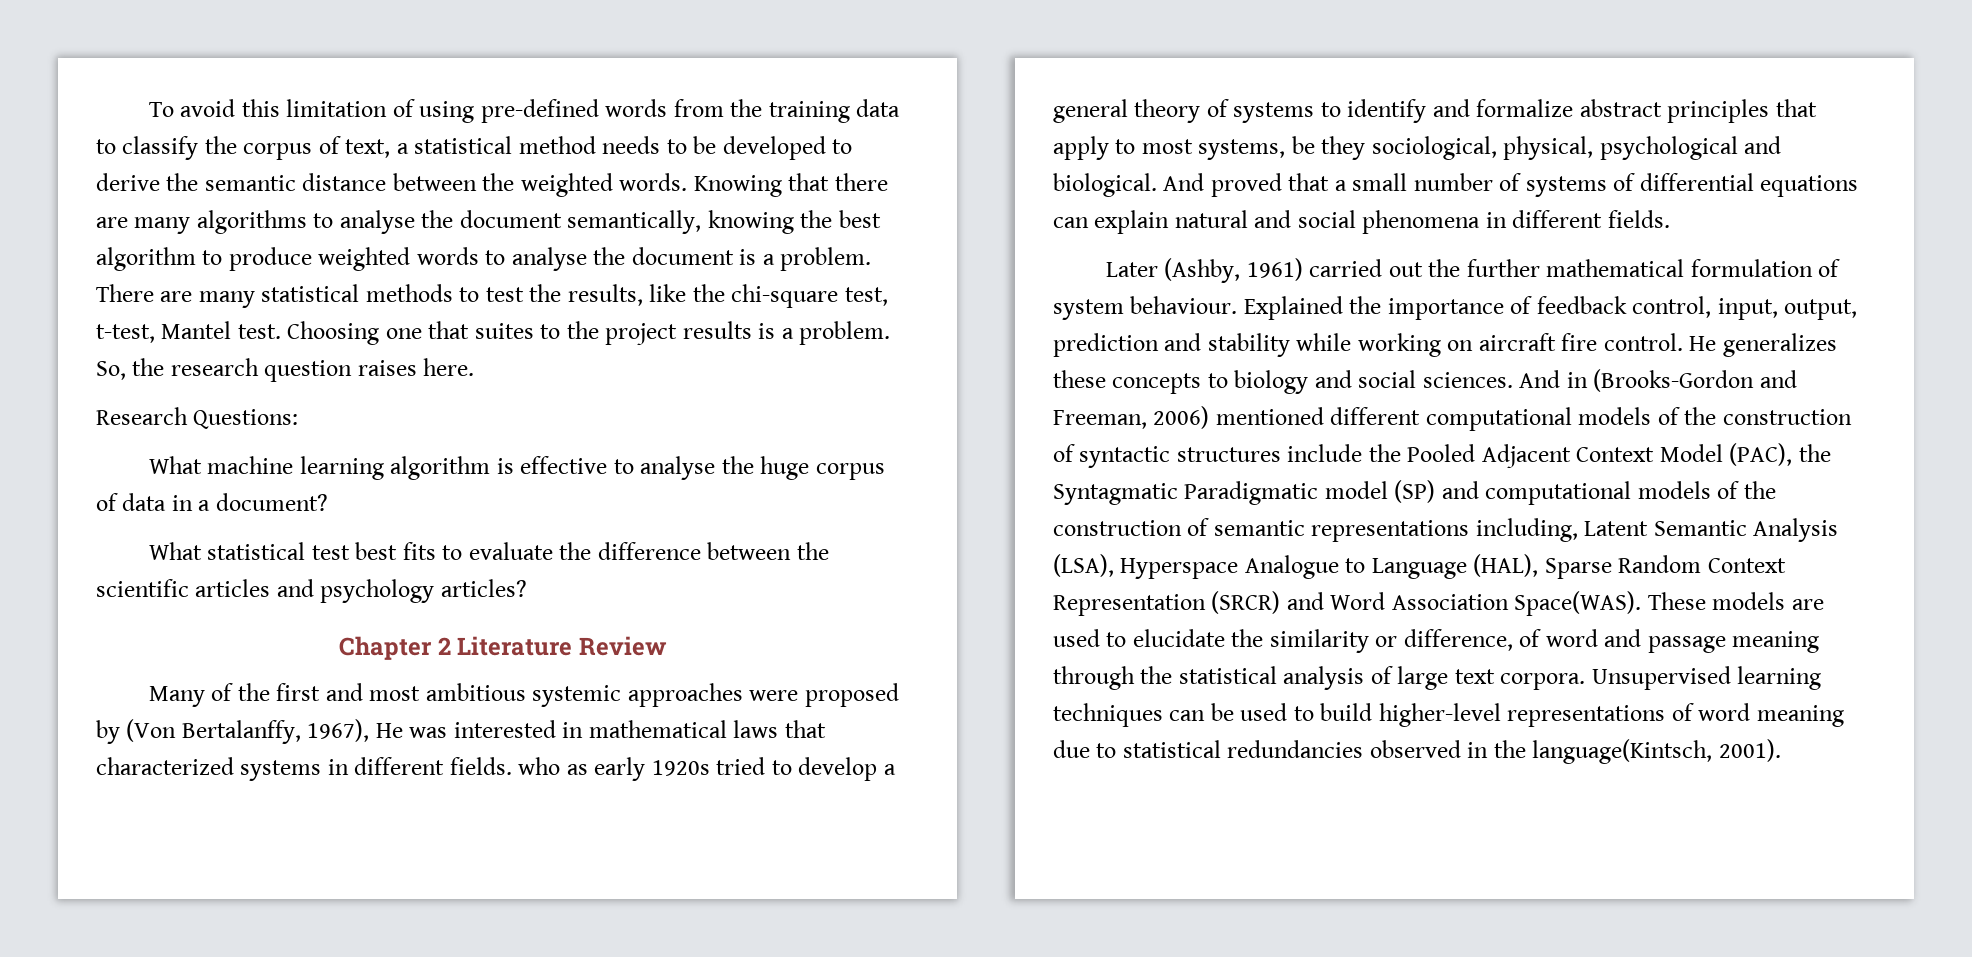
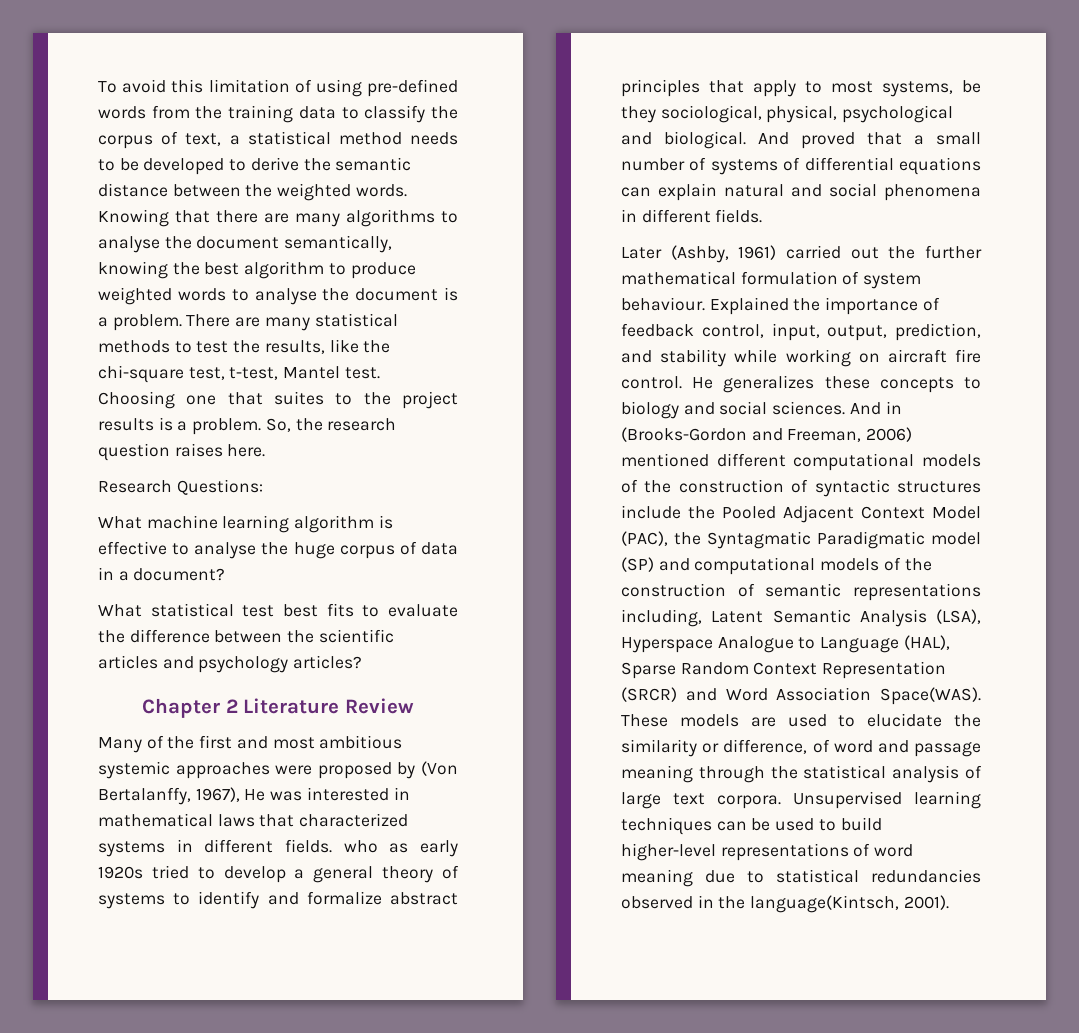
[1053,333,1159,357] prediction -> [895,323,981,341] prediction,

